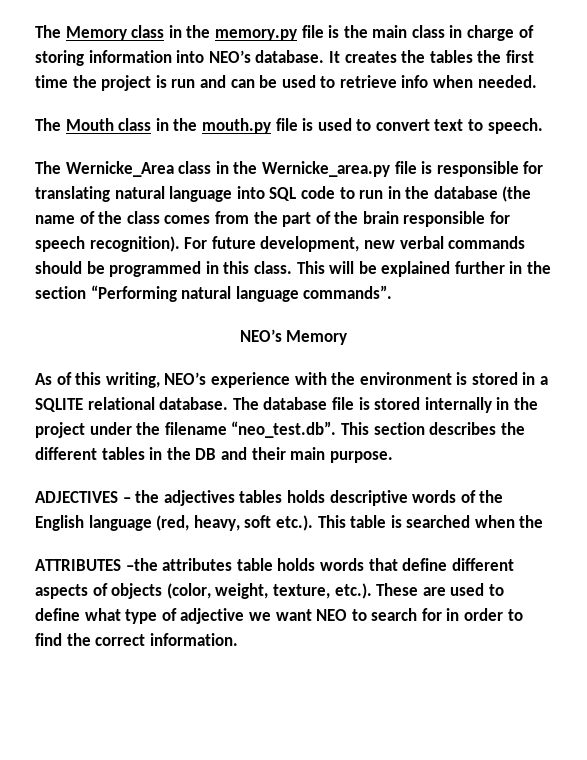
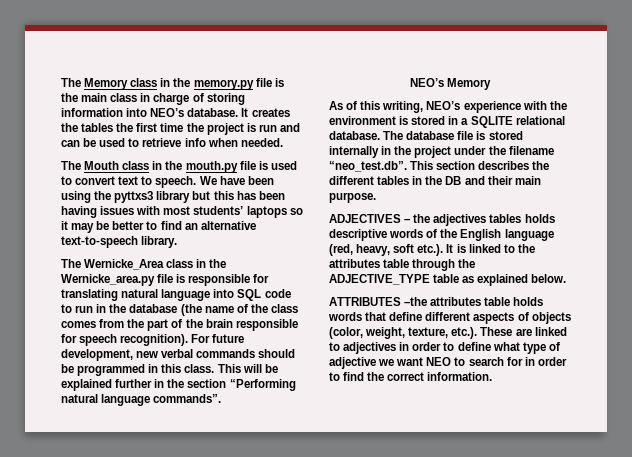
(543, 126) none -> [199,176,274,185] [61,191,285,203] [61,206,303,218] [61,221,256,233] [61,236,178,248] We have been using the pyttxs3 library but this has been having issues with most students’ laptops so it may be better to find an alternative text-to-speech library.
[317,515,544,528] This table is searched when the -> [446,244,535,253] [329,259,476,271] [329,274,567,286] It is linked to the attributes table through the ADJECTIVE_TYPE table as explained below.
[450,583,485,596] used -> [534,327,567,336] [329,342,442,354] linked to adjectives in order

